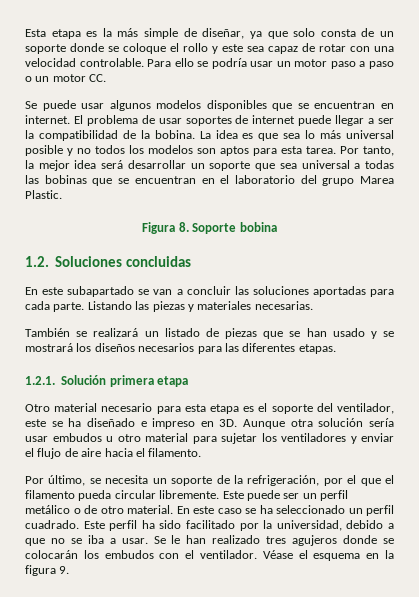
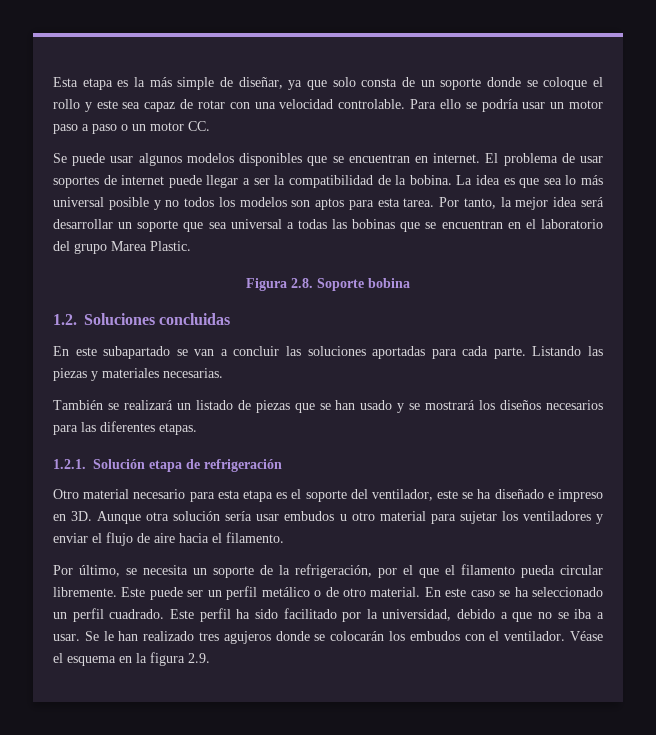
[178,222,189,232] 8. -> [291,278,313,288] 2.8.
[109,375,188,387] primera etapa -> [149,459,282,472] etapa de refrigeración
[59,566,70,574] 9. -> [188,653,210,663] 2.9.

